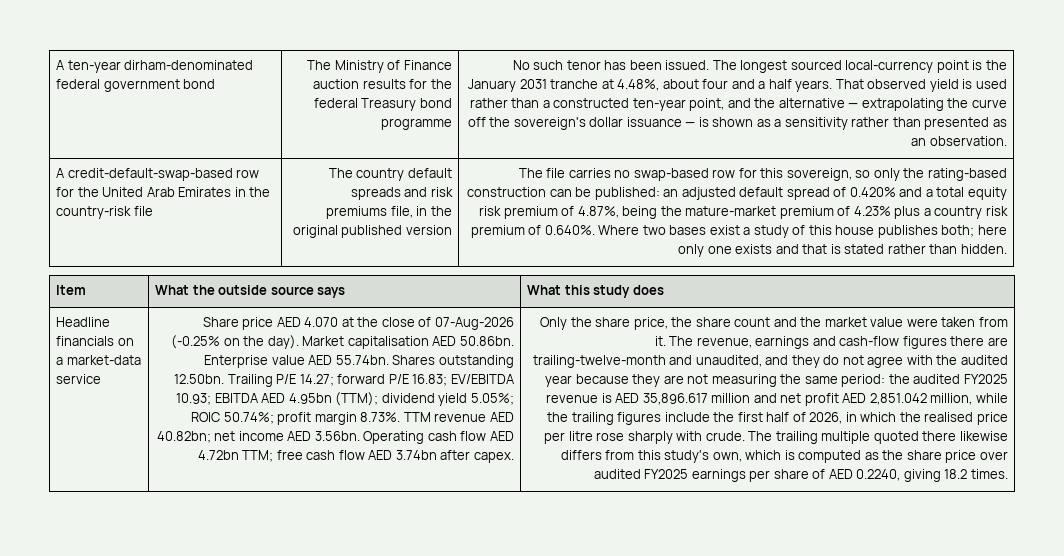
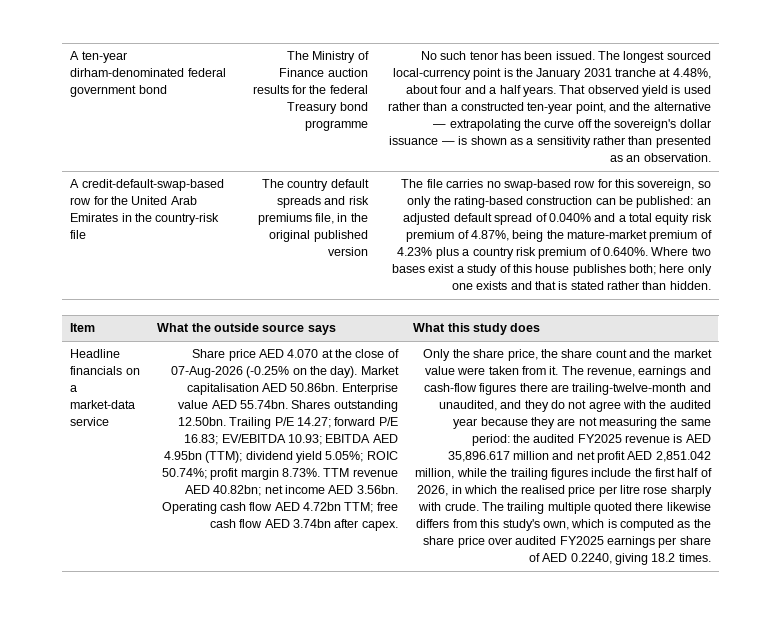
[849,187,896,197] 0.420% -> [548,213,591,222] 0.040%

